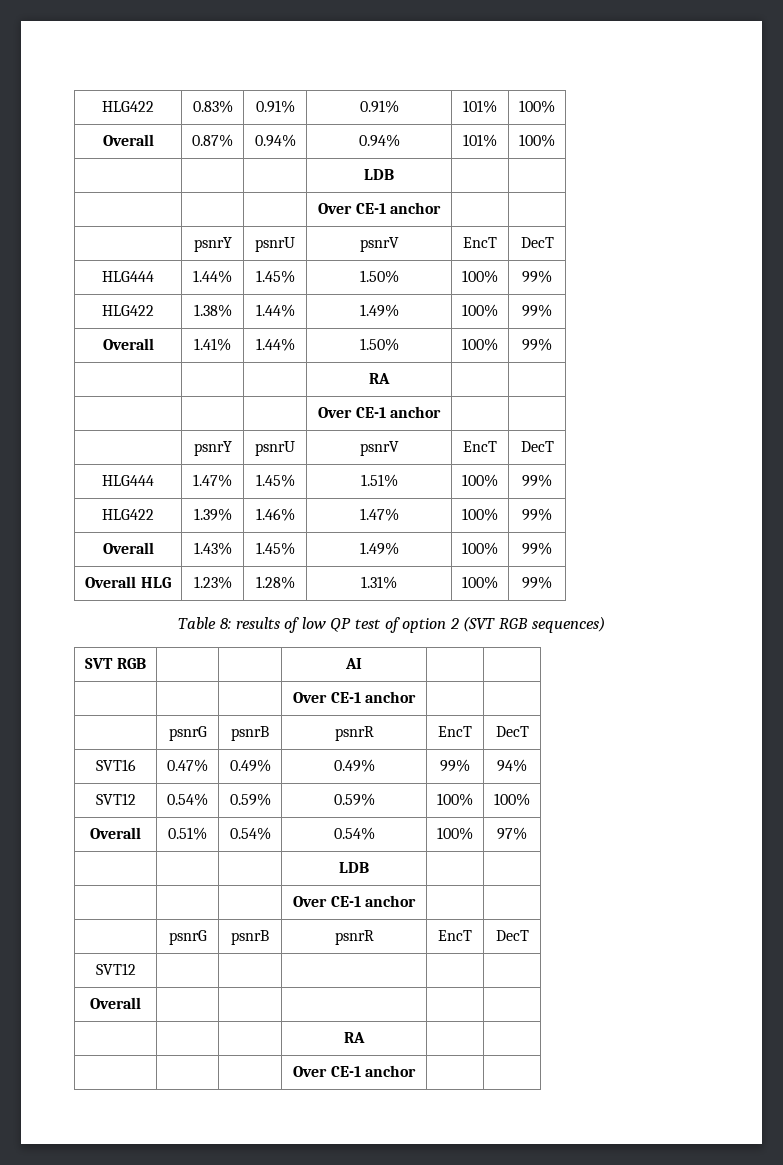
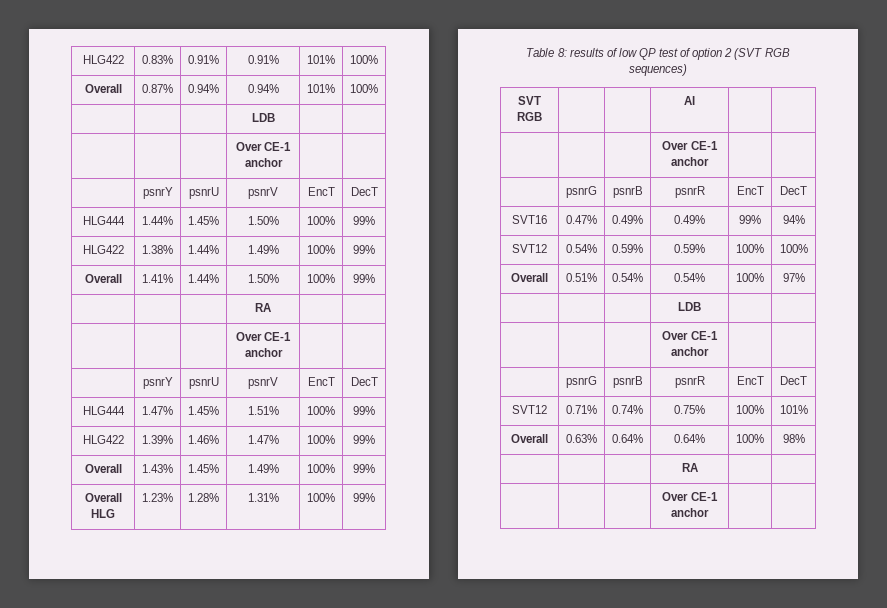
[90,997,141,1009] | | | | // Overall | | | | | -> [566,405,597,414] [612,405,643,414] [674,405,705,414] [736,405,764,414] [779,405,808,414] [511,434,548,443] [566,434,597,443] [612,434,643,443] [674,434,705,443] [736,434,764,443] [782,434,805,443] 0.71% | 0.74% | 0.75% | 100% | 101% // Overall | 0.63% | 0.64% | 0.64% | 100% | 98%

